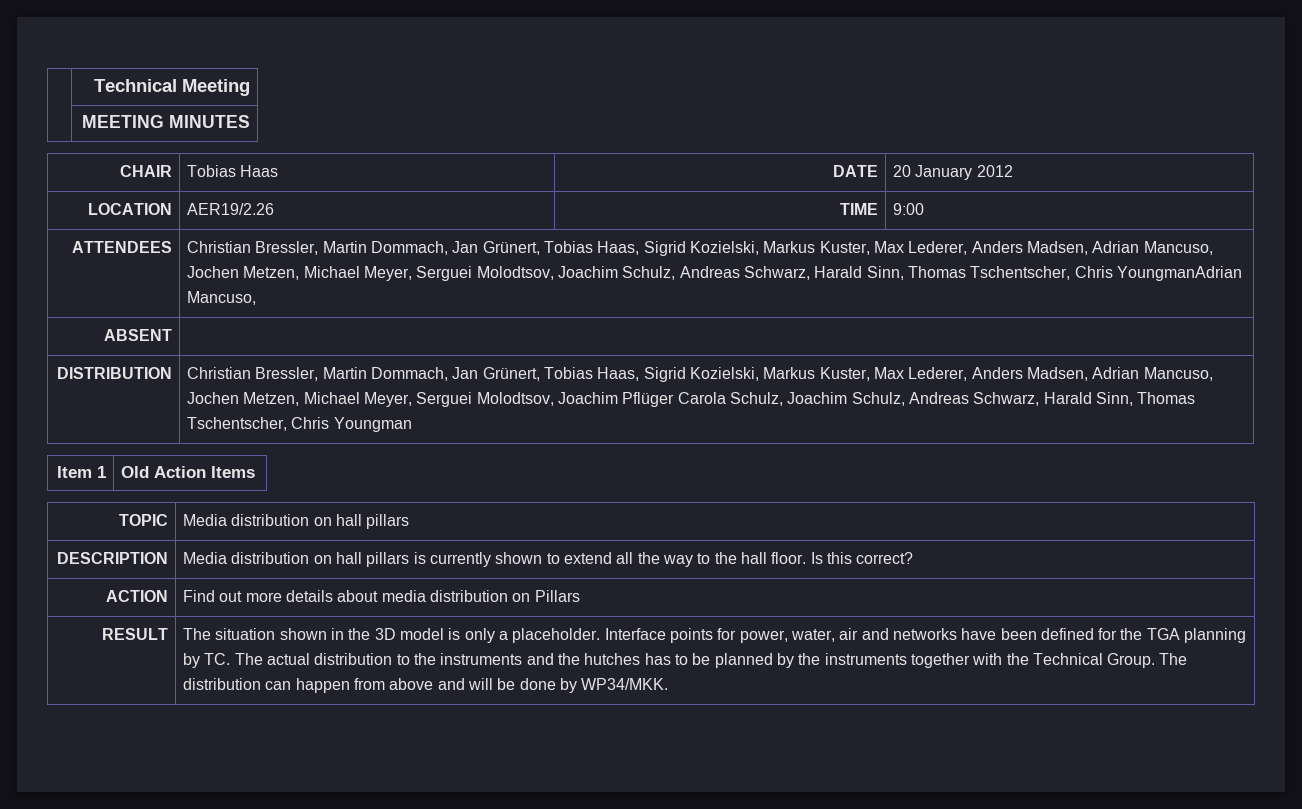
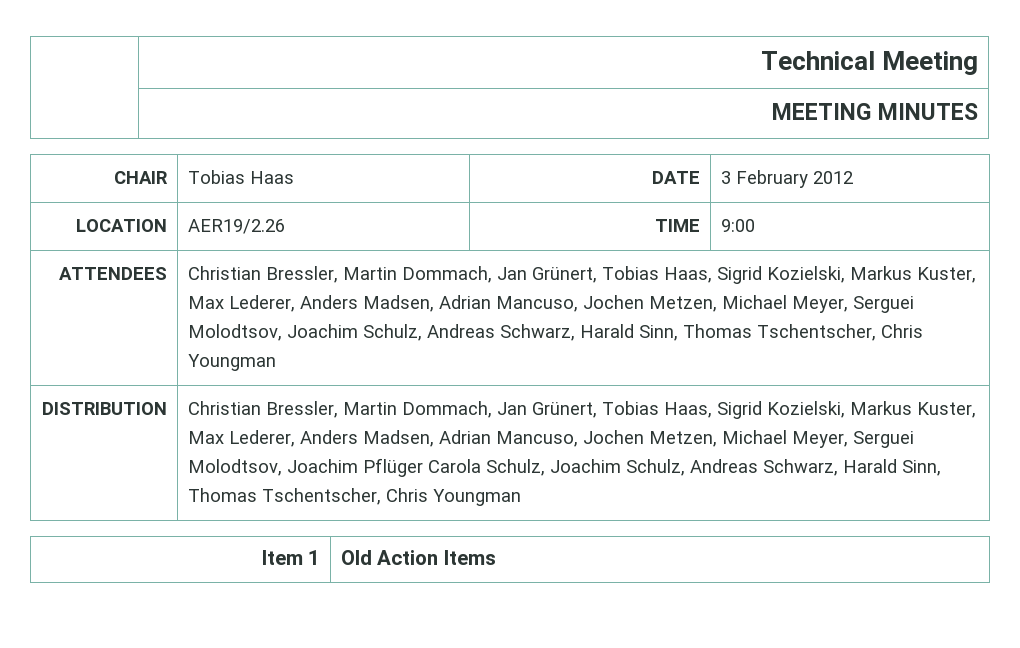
[893,165,973,180] 20 January -> [720,170,808,188] 3 February
[1116,266,1242,281] [187,291,257,305] [103,329,172,341] YoungmanAdrian Mancuso, // ABSENT | -> [187,354,276,371] Youngman
[118,514,168,526] [183,514,410,529] [56,552,168,564] [183,552,914,567] [105,590,168,602] [183,590,580,602] [101,628,168,640] [183,628,1247,643] [183,653,1188,668] [183,678,669,693] // TOPIC | Media distribution on hall pillars // DESCRIPTION | Media distribution on hall pillars is currently shown to extend all the way to the hall floor. Is this correct? // ACTION | Find out more details about media distribution on Pillars // RESULT | The situation shown in the 3D model is only a placeholder. Interface points for power, water, air and networks have been defined for the TGA planning by TC. The actual distribution to the instruments and the hutches has to be planned by the instruments together with the Technical Group. The distribution can happen from above and will be done by WP34/MKK. -> (496, 557) none

